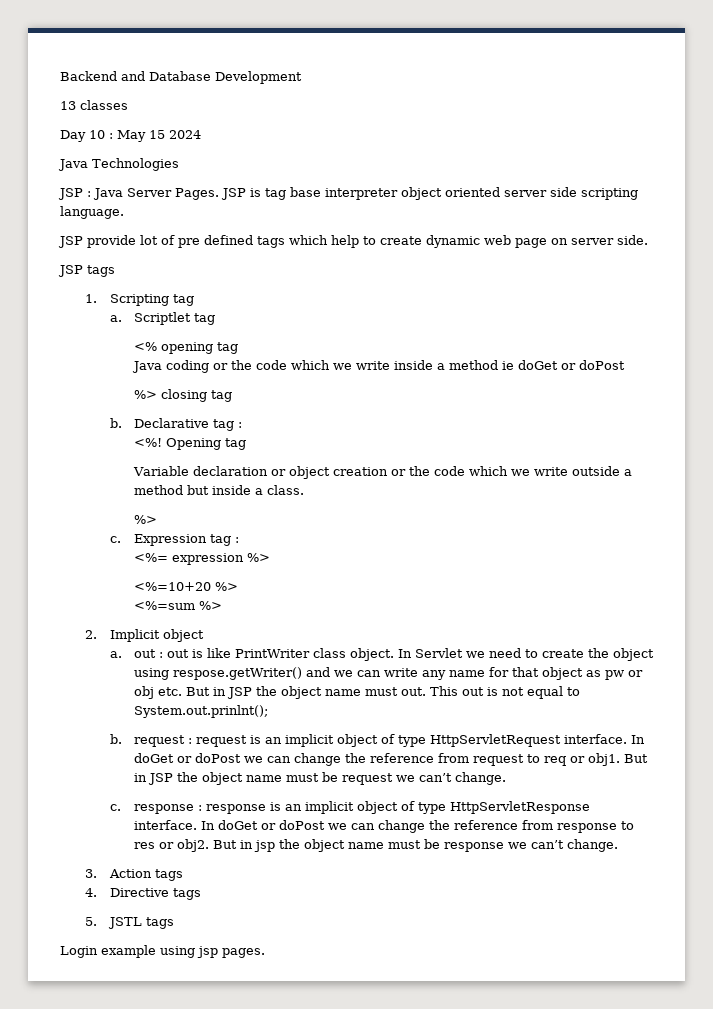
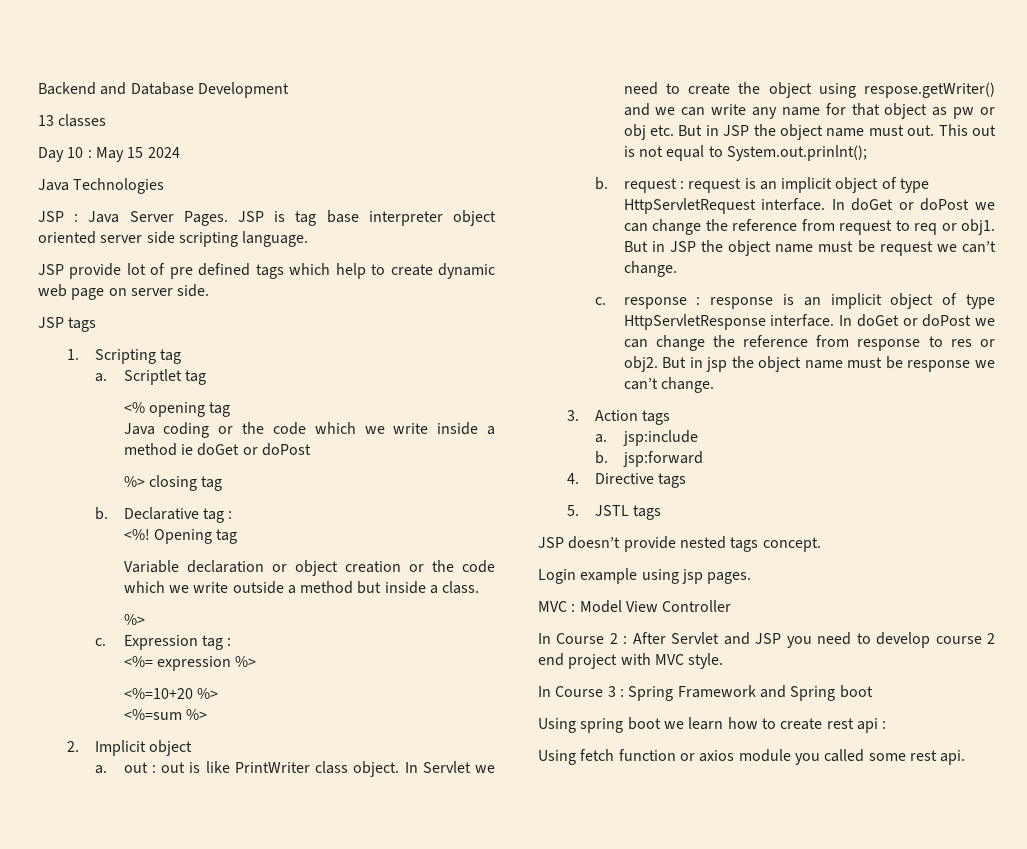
(183, 875) none -> [595,430,698,446] [595,451,703,467] // a. jsp:include // b. jsp:forward
(174, 923) none -> [538,536,821,552] // JSP doesn’t provide nested tags concept.
(265, 953) none -> [538,600,732,613] [538,632,995,648] [538,653,724,669] [538,685,873,701] [538,717,887,733] [538,749,966,765] // MVC : Model View Controller // In Course 2 : After Servlet and JSP you need to develop course 2 end project with MVC style. // In Course 3 : Spring Framework and Spring boot // Using spring boot we learn how to create rest api : // Using fetch function or axios module you called some rest api.

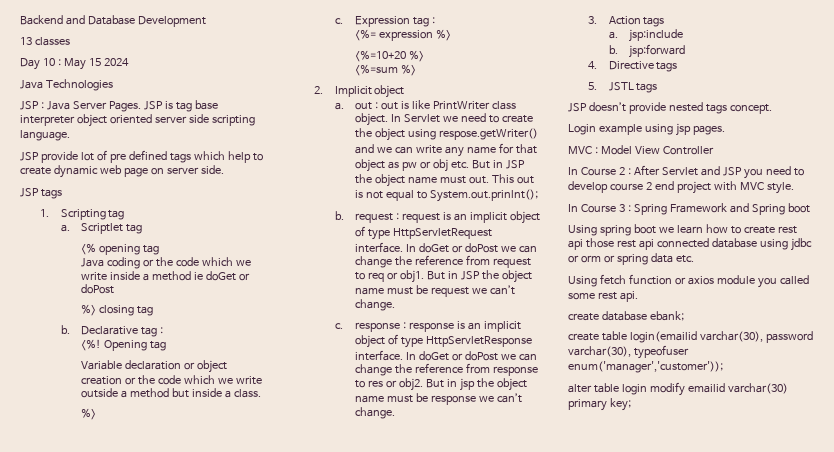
[882,721,887,729] : -> [585,238,812,251] [568,253,694,265] those rest api connected database using jdbc or orm or spring data etc.
(966, 757) none -> [568,311,684,321] [568,331,813,343] [568,345,689,359] [568,361,723,373] [568,382,788,396] [568,398,631,411] // create database ebank; // create table login(emailid varchar(30), password varchar(30), typeofuser enum('manager','customer')); // alter table login modify emailid varchar(30) primary key;

